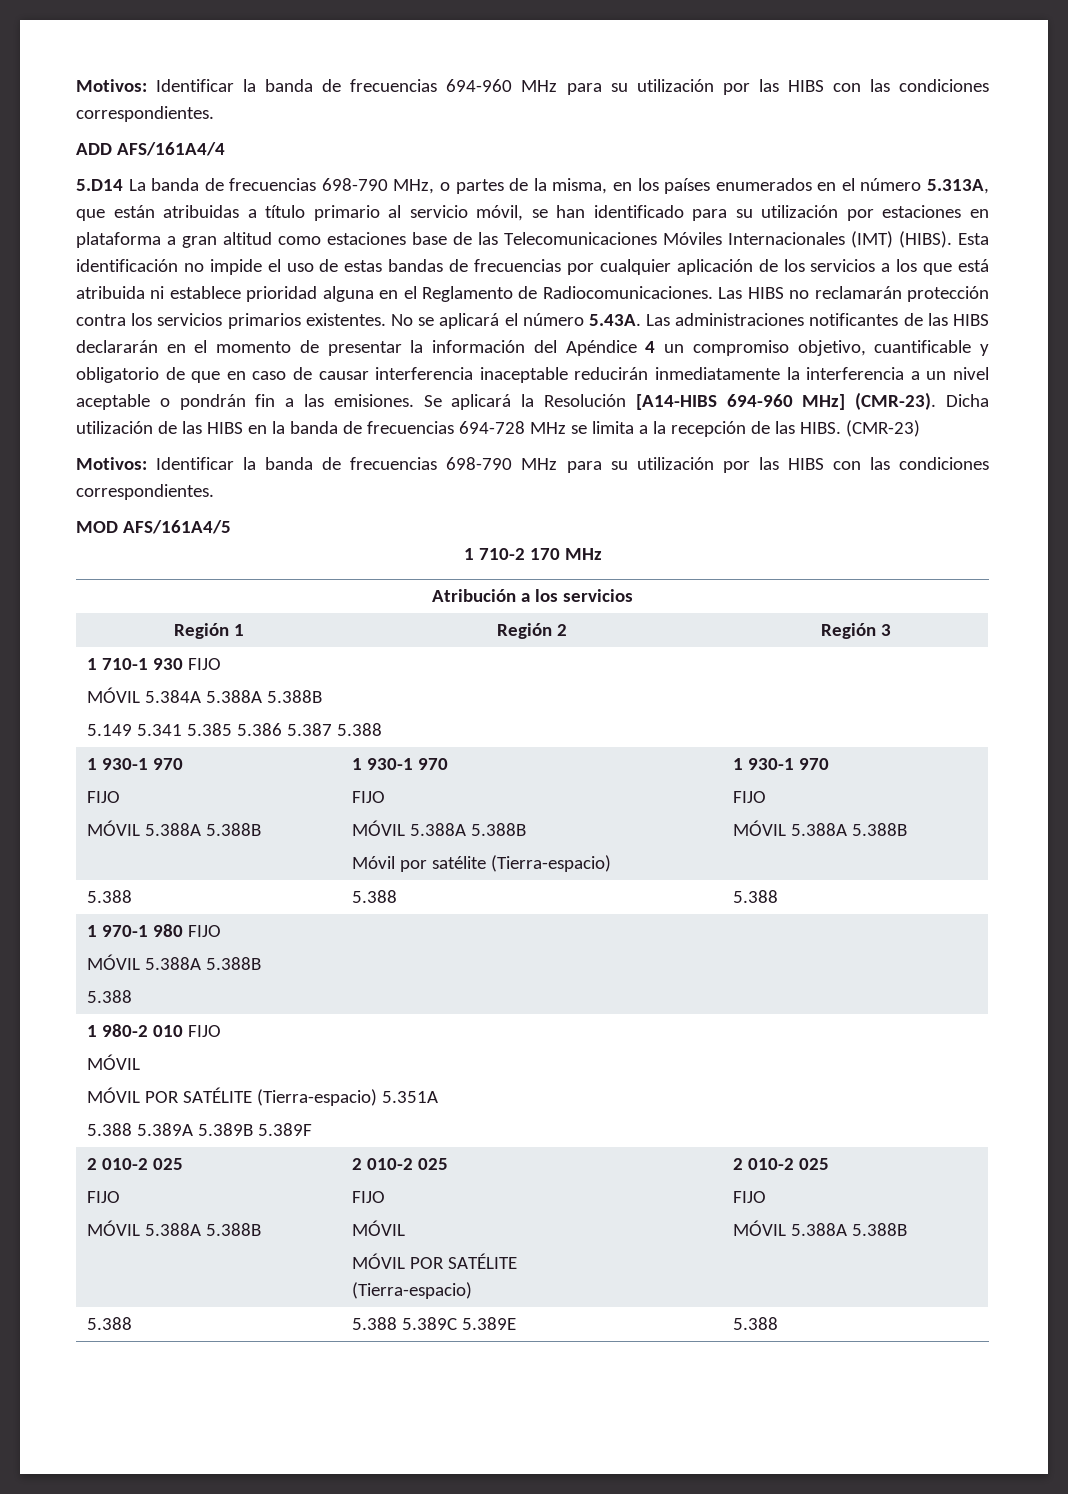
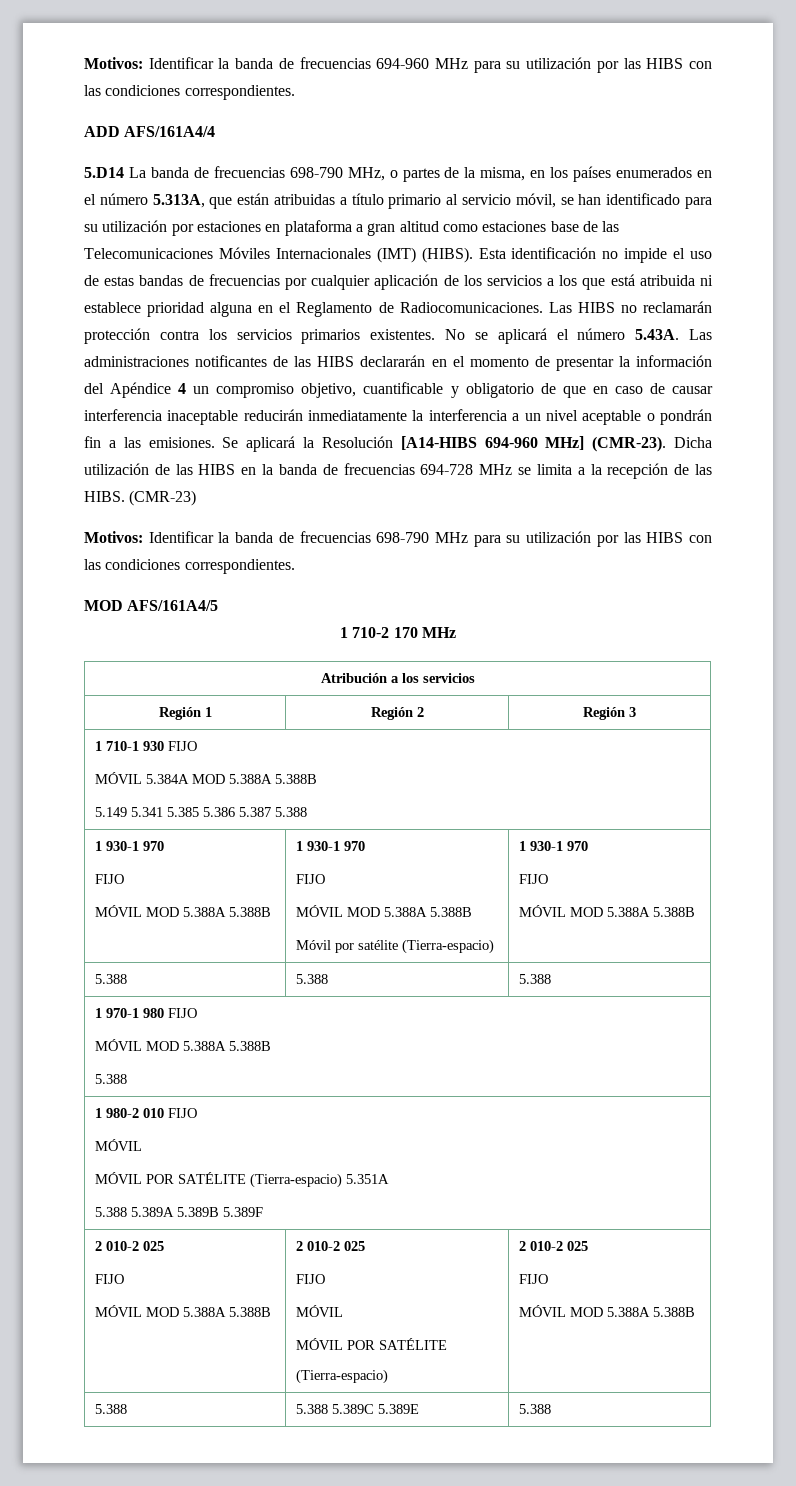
(202, 696) none -> [191,774,225,784] MOD
(141, 828) none -> [145,907,179,917] MOD
(406, 828) none -> [346,907,380,917] MOD
(787, 828) none -> [569,907,603,917] MOD
(141, 962) none -> [145,1041,179,1051] MOD
(141, 1228) none -> [145,1307,179,1317] MOD
(787, 1228) none -> [569,1307,603,1317] MOD

